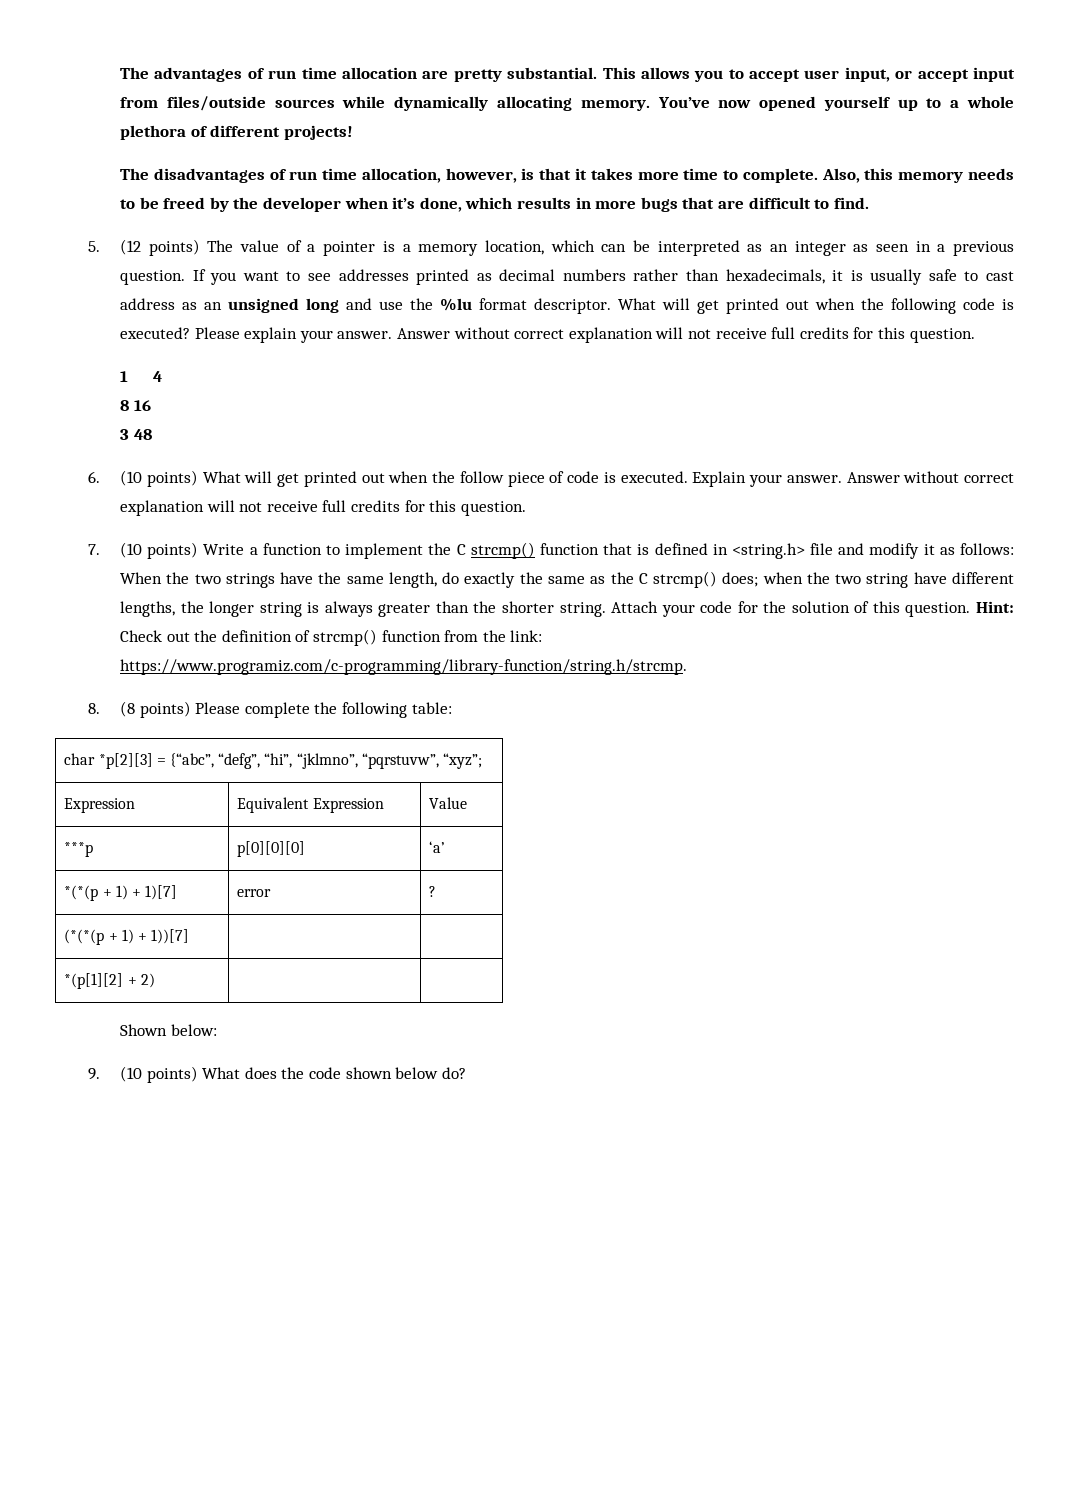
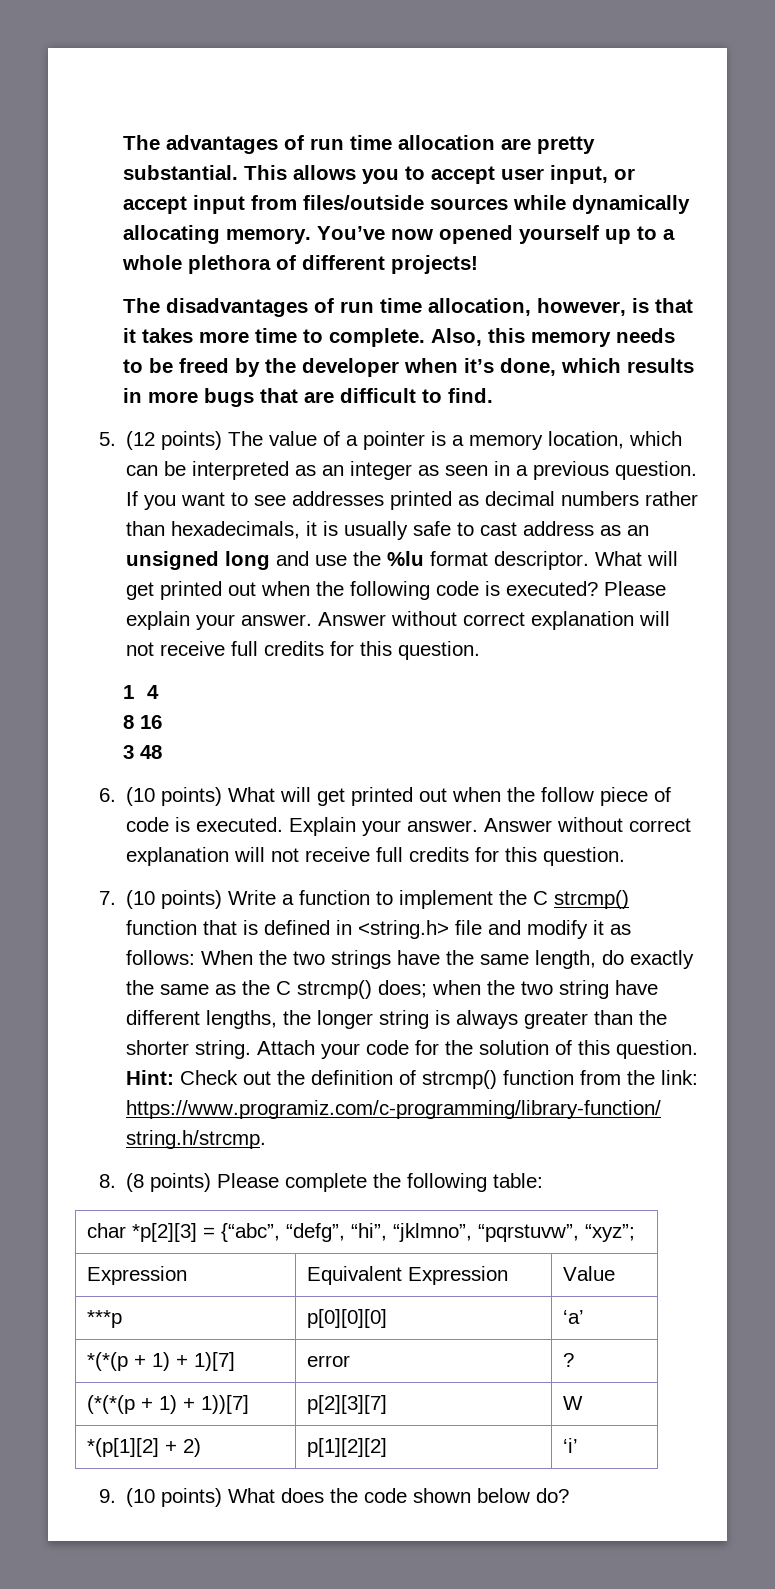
(190, 936) | -> [306,1395,387,1414] [562,1396,583,1410] p[2][3][7] | W
[120,1024,217,1036] | // Shown below: -> [306,1438,387,1457] [562,1438,578,1453] p[1][2][2] | ‘i’

